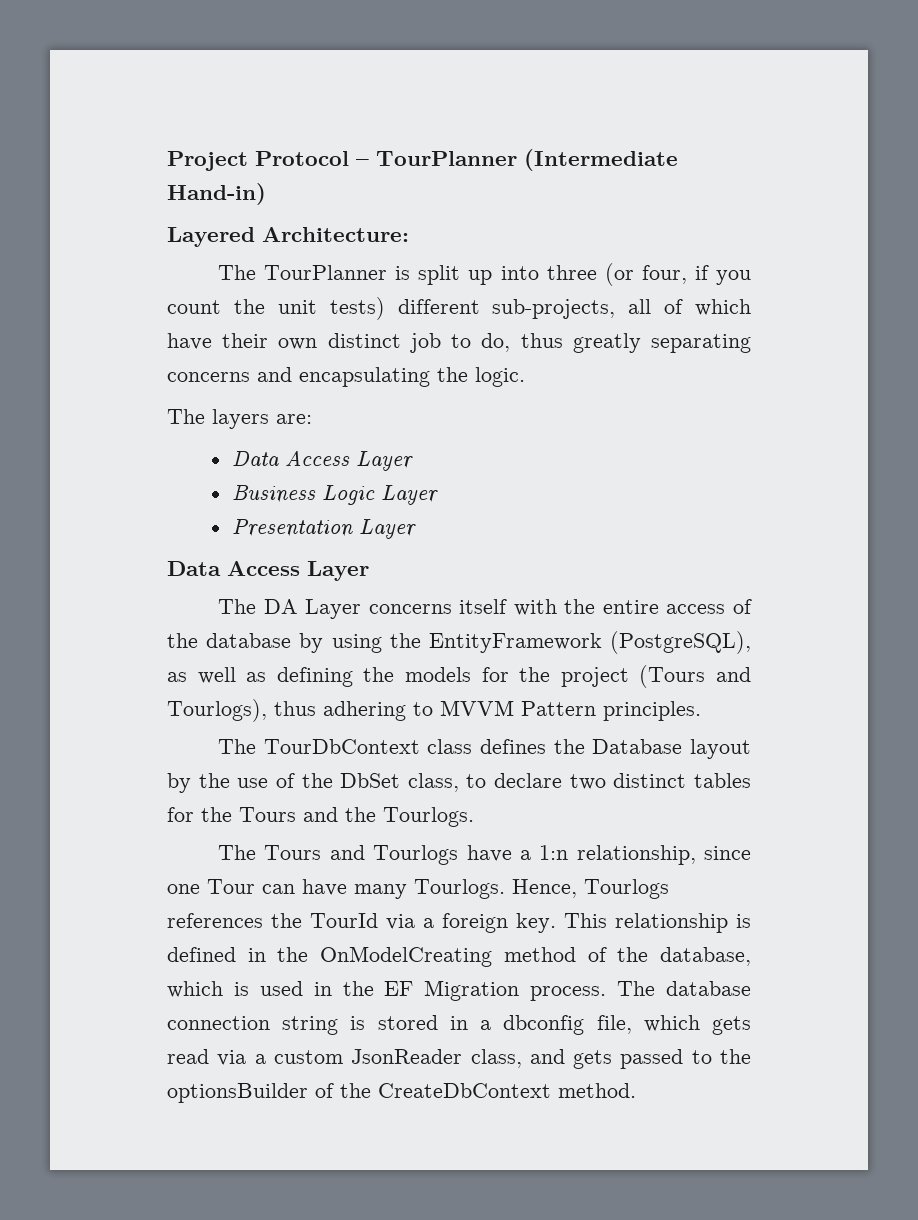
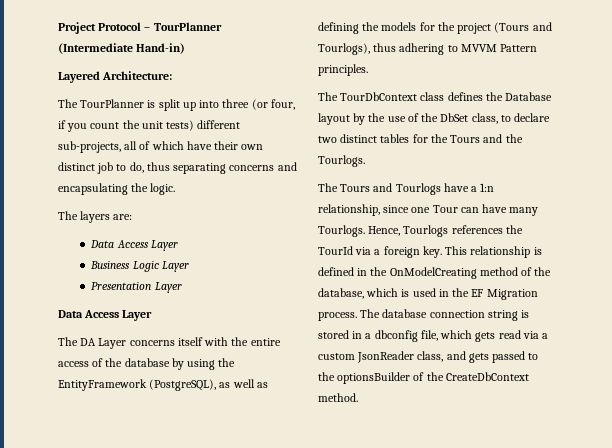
[572,333,641,353] greatly -> (170, 166) none

